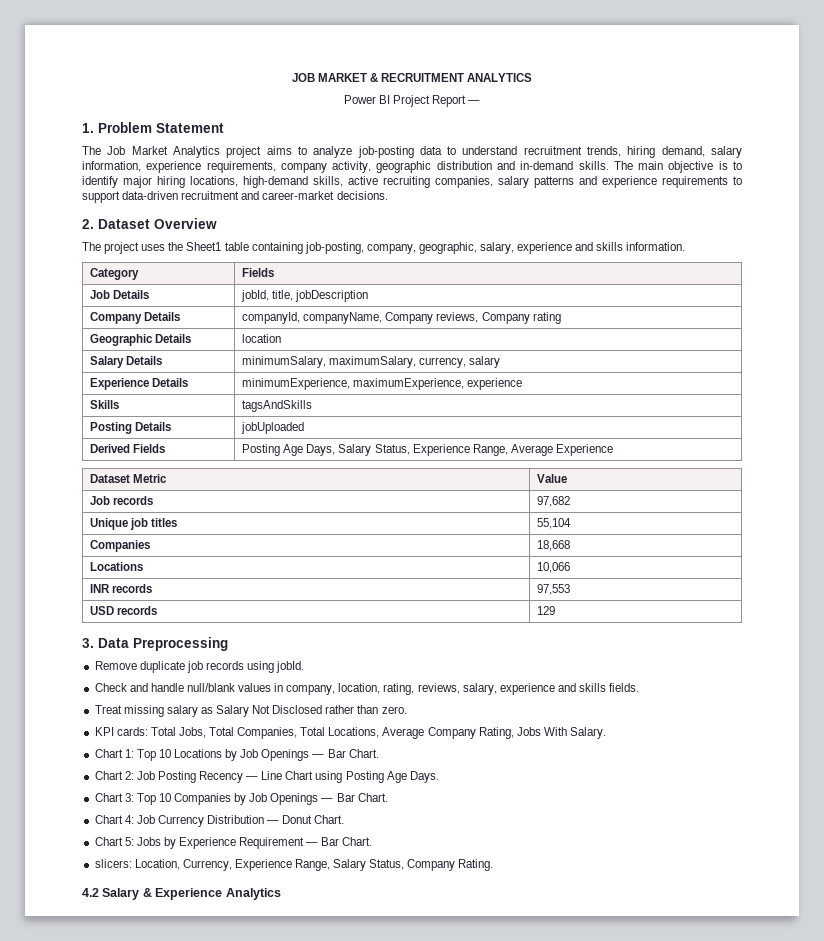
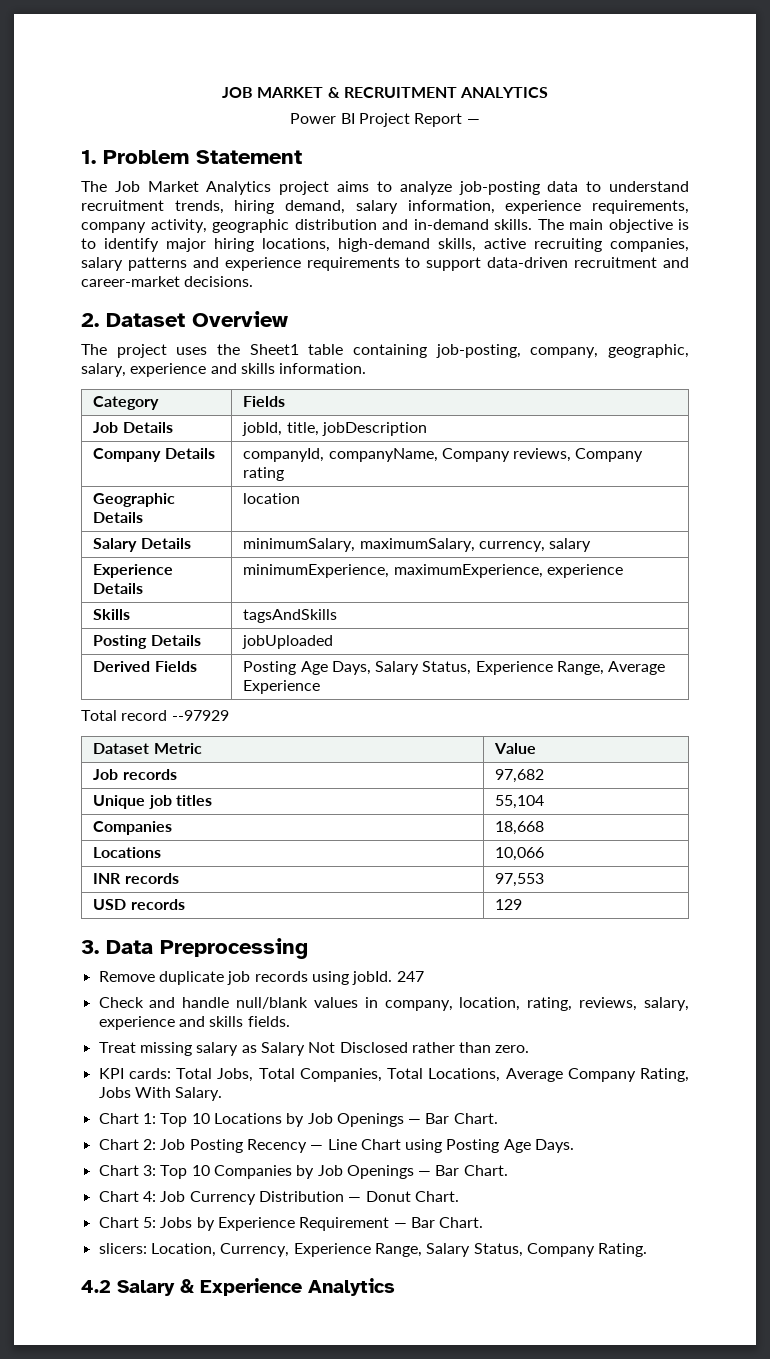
(613, 450) none -> [81,710,229,721] // Total record --97929
(305, 667) none -> [396,971,424,982] 247

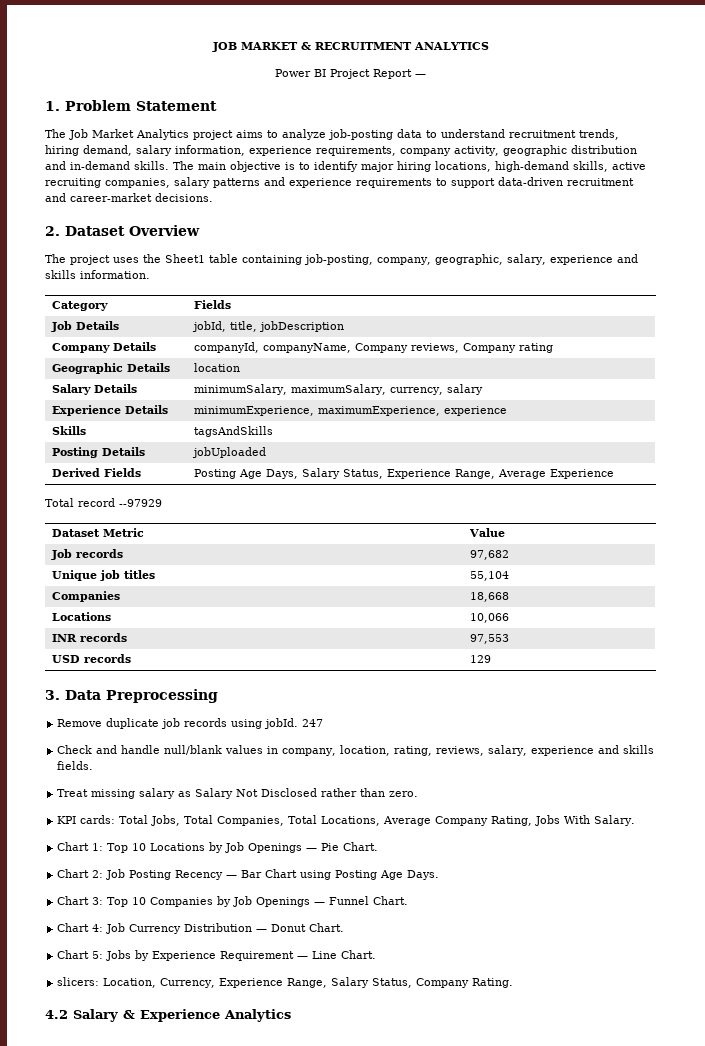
[425,1113,450,1124] Bar -> [321,843,340,851] Pie
[327,1139,357,1150] Line -> [241,870,263,878] Bar
[435,1165,460,1176] Bar -> [329,896,370,905] Funnel
[410,1217,435,1228] Bar -> [312,951,338,959] Line

